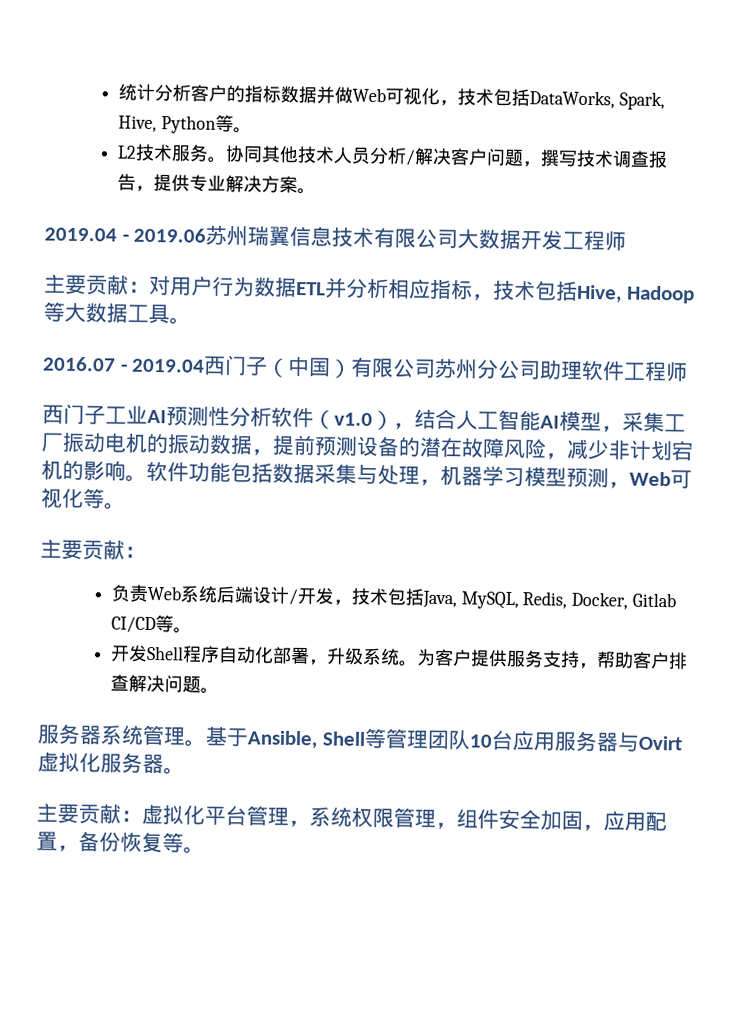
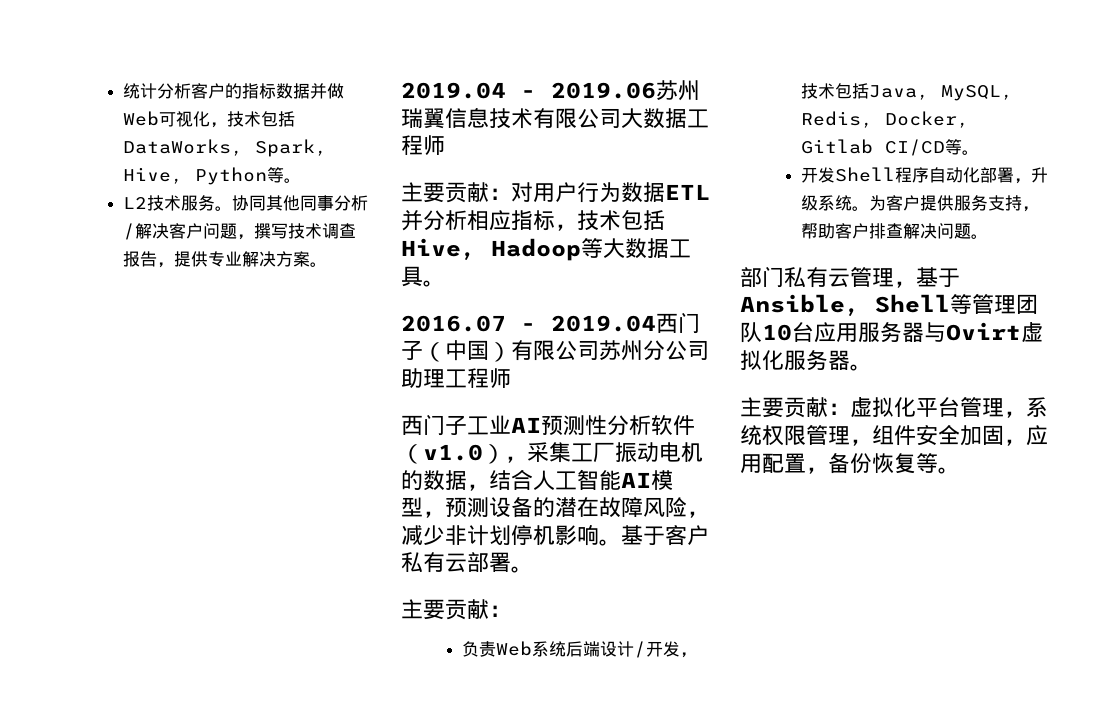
[297,145,372,164] 技术人员 -> [299,195,334,211] 同事
[520,230,564,251] 开发 -> (687, 118) none
[581,359,626,381] 软件 -> (445, 378) none
(415, 426) none -> [527,442,703,463] [401,470,489,491] 采集工厂振动电机的数据，
[622,411,686,433] [41,432,316,456] 采集工厂振动电机的振动数据，提前 -> (445, 514) none
[671,440,694,461] [41,460,692,489] [41,487,105,509] 宕机的影响。软件功能包括数据采集与处理，机器学习模型预测，Web可视化等 -> [511,524,709,546] [401,552,511,573] 停机影响。基于客户私有云部署
[37,723,206,747] 服务器系统管理。 -> [740,266,916,288] 部门私有云管理，

